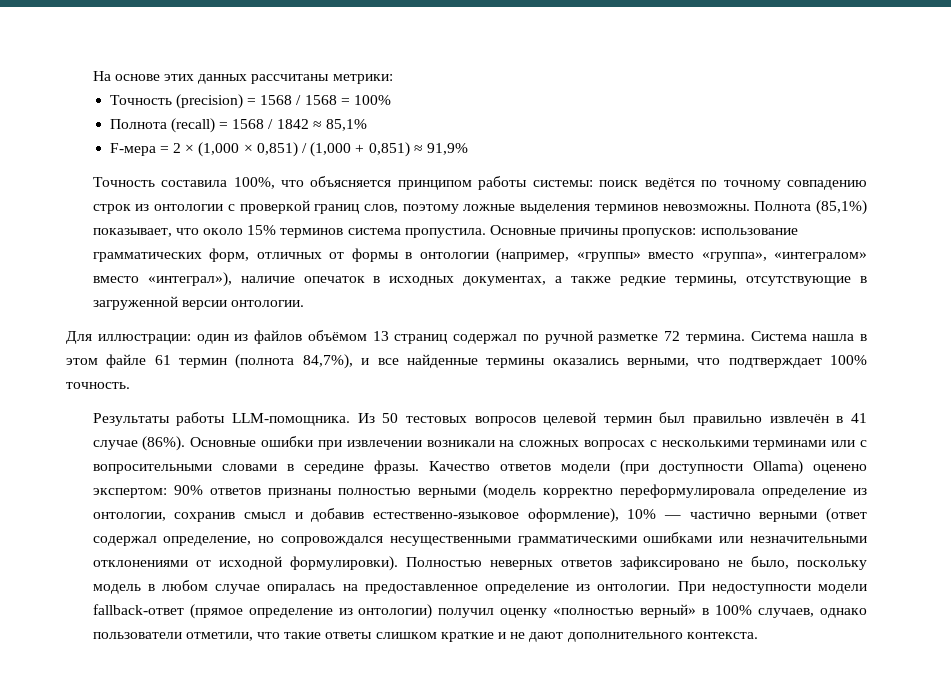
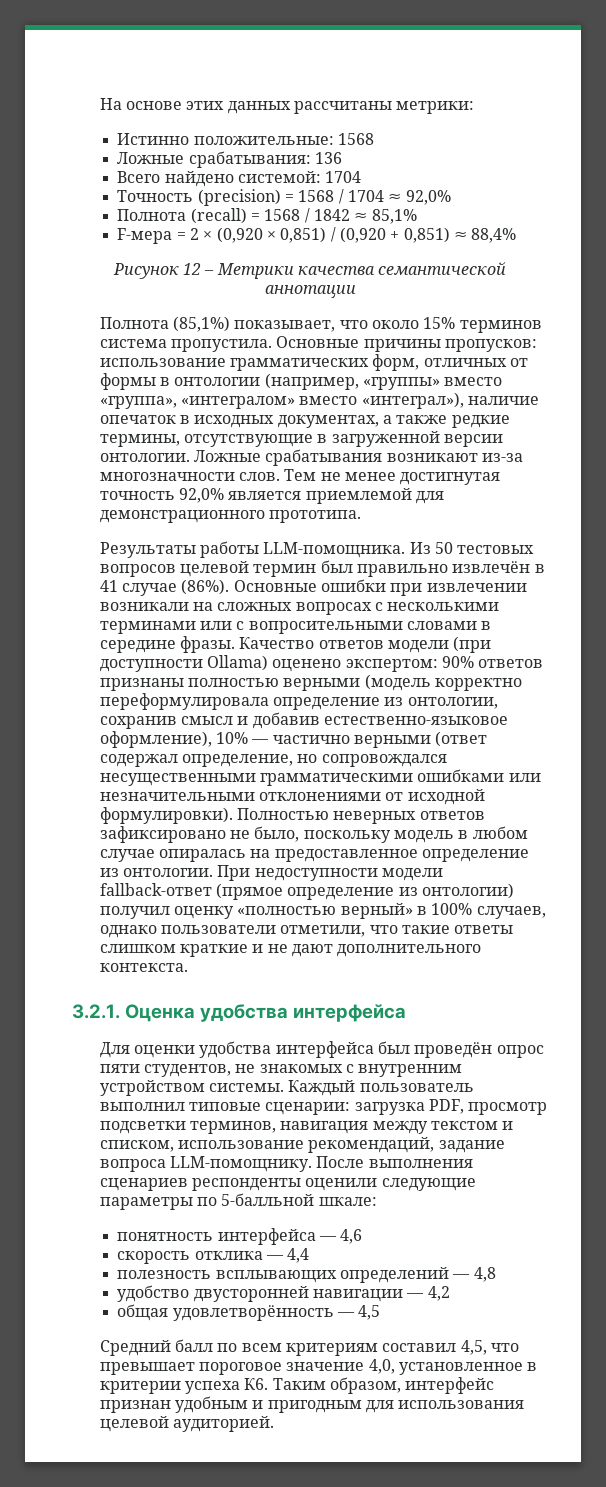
(393, 79) none -> [117,133,375,145] [117,151,343,168] [117,171,362,187] // Истинно положительные: 1568 // Ложные срабатывания: 136 // Всего найдено системой: 1704
[304,95,392,105] 1568 = 100% -> [347,190,451,205] 1704 ≈ 92,0%
[198,142,240,157] (1,000 -> [216,227,263,243] (0,920
[310,142,352,157] (1,000 -> [339,227,386,243] (0,920
[426,143,468,155] [92,176,867,190] [92,200,750,214] 91,9% // Точность составила 100%, что объясняется принципом работы системы: поиск ведётся по точному совпадению строк из онтологии с проверкой границ слов, поэтому ложные выделения терминов невозможны. -> [471,228,517,243] [112,262,507,279] [264,285,356,298] 88,4% // Рисунок 12 – Метрики качества семантической аннотации //
[66,330,867,344] [66,354,867,369] [66,382,130,389] // Для иллюстрации: один из файлов объёмом 13 страниц содержал по ручной разметке 72 термина. Система нашла в этом файле 61 термин (полнота 84,7%), и все найденные термины оказались верными, что подтверждает 100% точность. -> [194,449,524,466] [99,469,501,485] [99,488,445,504] [99,510,362,523] Ложные срабатывания возникают из‑за многозначности слов. Тем не менее достигнутая точность 92,0% является приемлемой для демонстрационного прототипа.
(758, 635) none -> [72,1004,407,1022] [99,1041,544,1058] [99,1064,463,1077] [99,1080,474,1096] [99,1099,548,1115] [99,1121,514,1134] [99,1137,505,1153] [99,1156,473,1172] [99,1178,476,1191] [99,1193,377,1210] [117,1228,363,1245] [117,1248,310,1264] [117,1267,496,1283] [117,1285,450,1302] [117,1304,381,1321] [99,1339,520,1356] [99,1359,538,1375] [99,1377,495,1394] [99,1396,525,1413] [99,1416,275,1432] // 3.2.1. Оценка удобства интерфейса // Для оценки удобства интерфейса был проведён опрос пяти студентов, не знакомых с внутренним устройством системы. Каждый пользователь выполнил типовые сценарии: загрузка PDF, просмотр подсветки терминов, навигация между текстом и списком, использование рекомендаций, задание вопроса LLM-помощнику. После выполнения сценариев респонденты оценили следующие параметры по 5-балльной шкале: // понятность интерфейса — 4,6 // скорость отклика — 4,4 // полезность всплывающих определений — 4,8 // удобство двусторонней навигации — 4,2 // общая удовлетворённость — 4,5 // Средний балл по всем критериям составил 4,5, что превышает пороговое значение 4,0, установленное в критерии успеха К6. Таким образом, интерфейс признан удобным и пригодным для использования целевой аудиторией.

